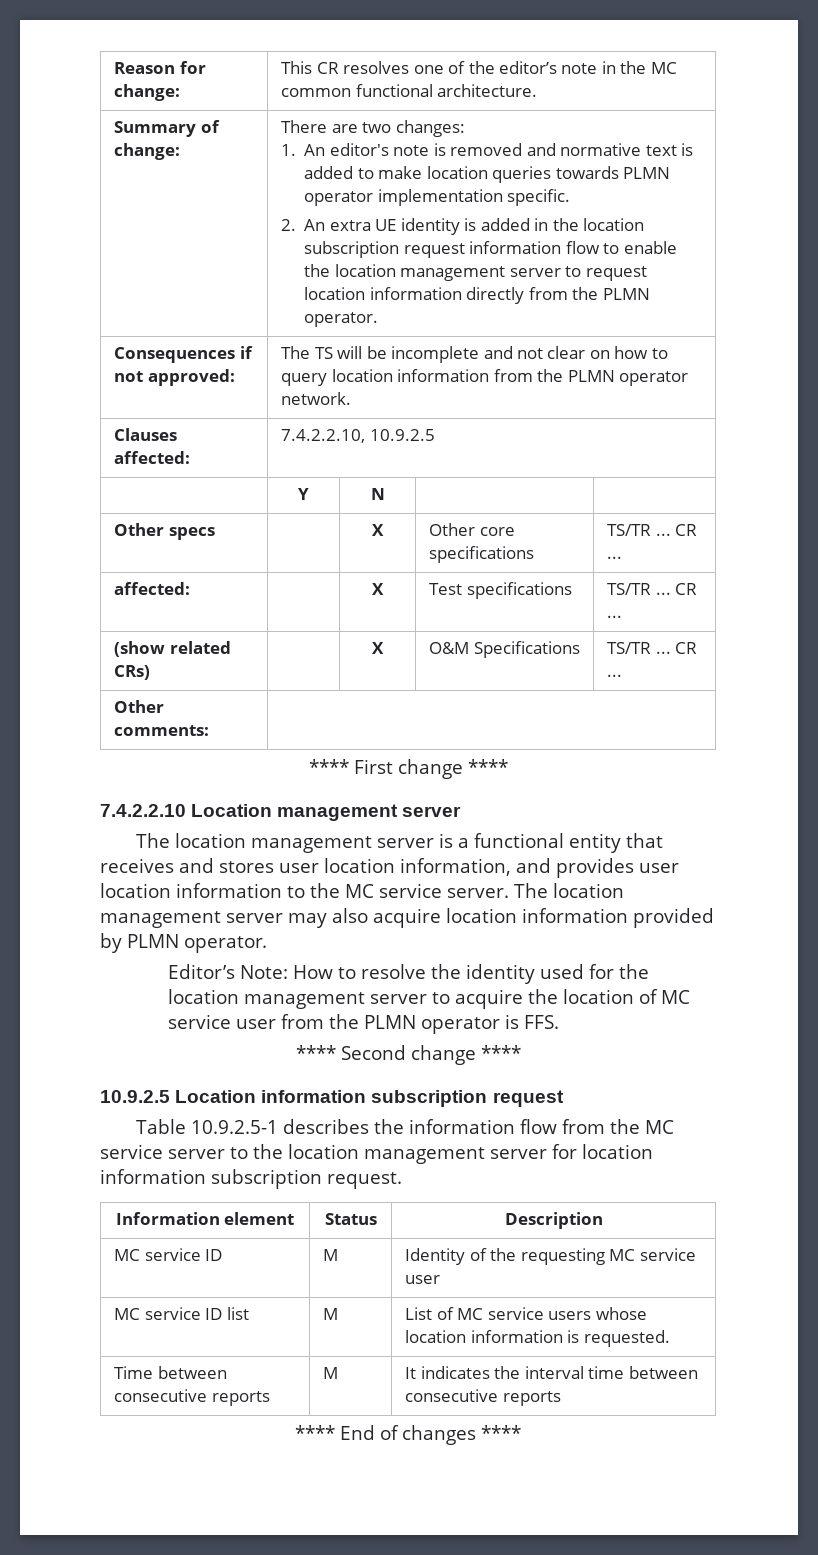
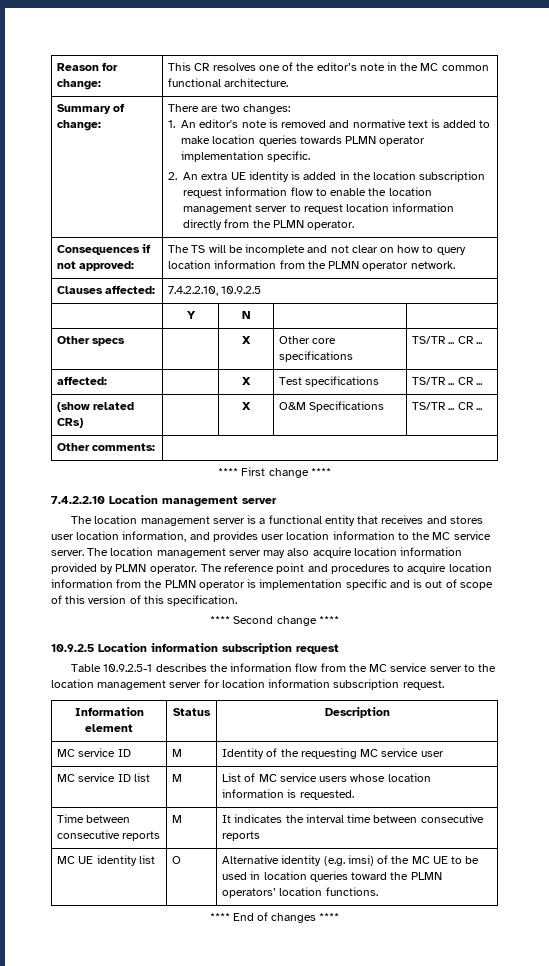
[168,964,649,984] [168,989,691,1009] [168,1014,277,1029] // Editor’s Note: How to resolve the identity used for the location management server to acquire the location of MC service user -> [200,563,492,574] [51,579,113,588] The reference point and procedures to acquire location information
[524,1015,560,1029] FFS. -> [259,579,493,590] [51,595,238,606] implementation specific and is out of scope of this version of this specification.
(561, 1398) none -> [57,855,155,866] [172,856,182,864] [222,855,480,866] [222,871,442,882] [222,887,378,898] // MC UE identity list | O | Alternative identity (e.g. imsi) of the MC UE to be used in location queries toward the PLMN operators’ location functions.

